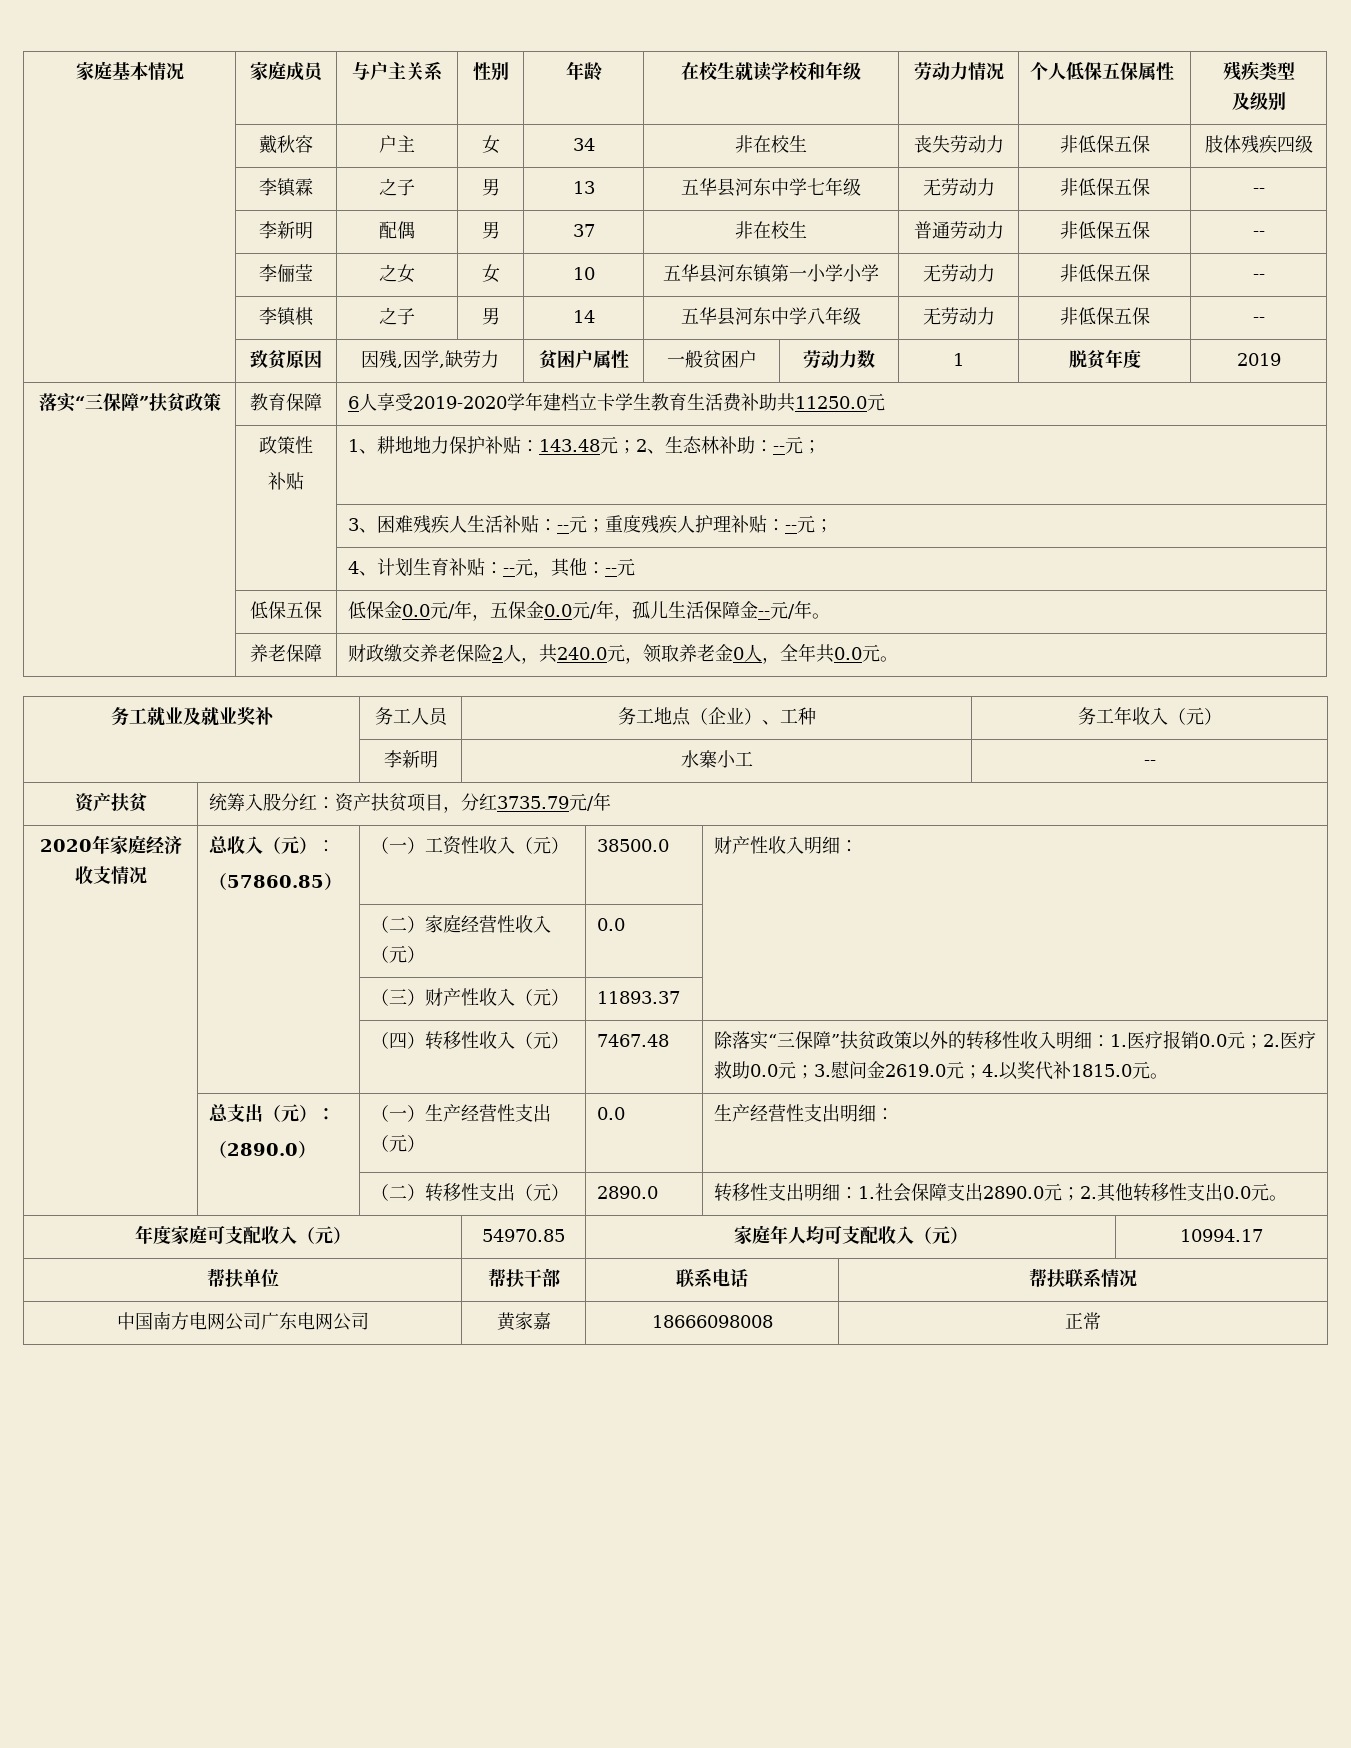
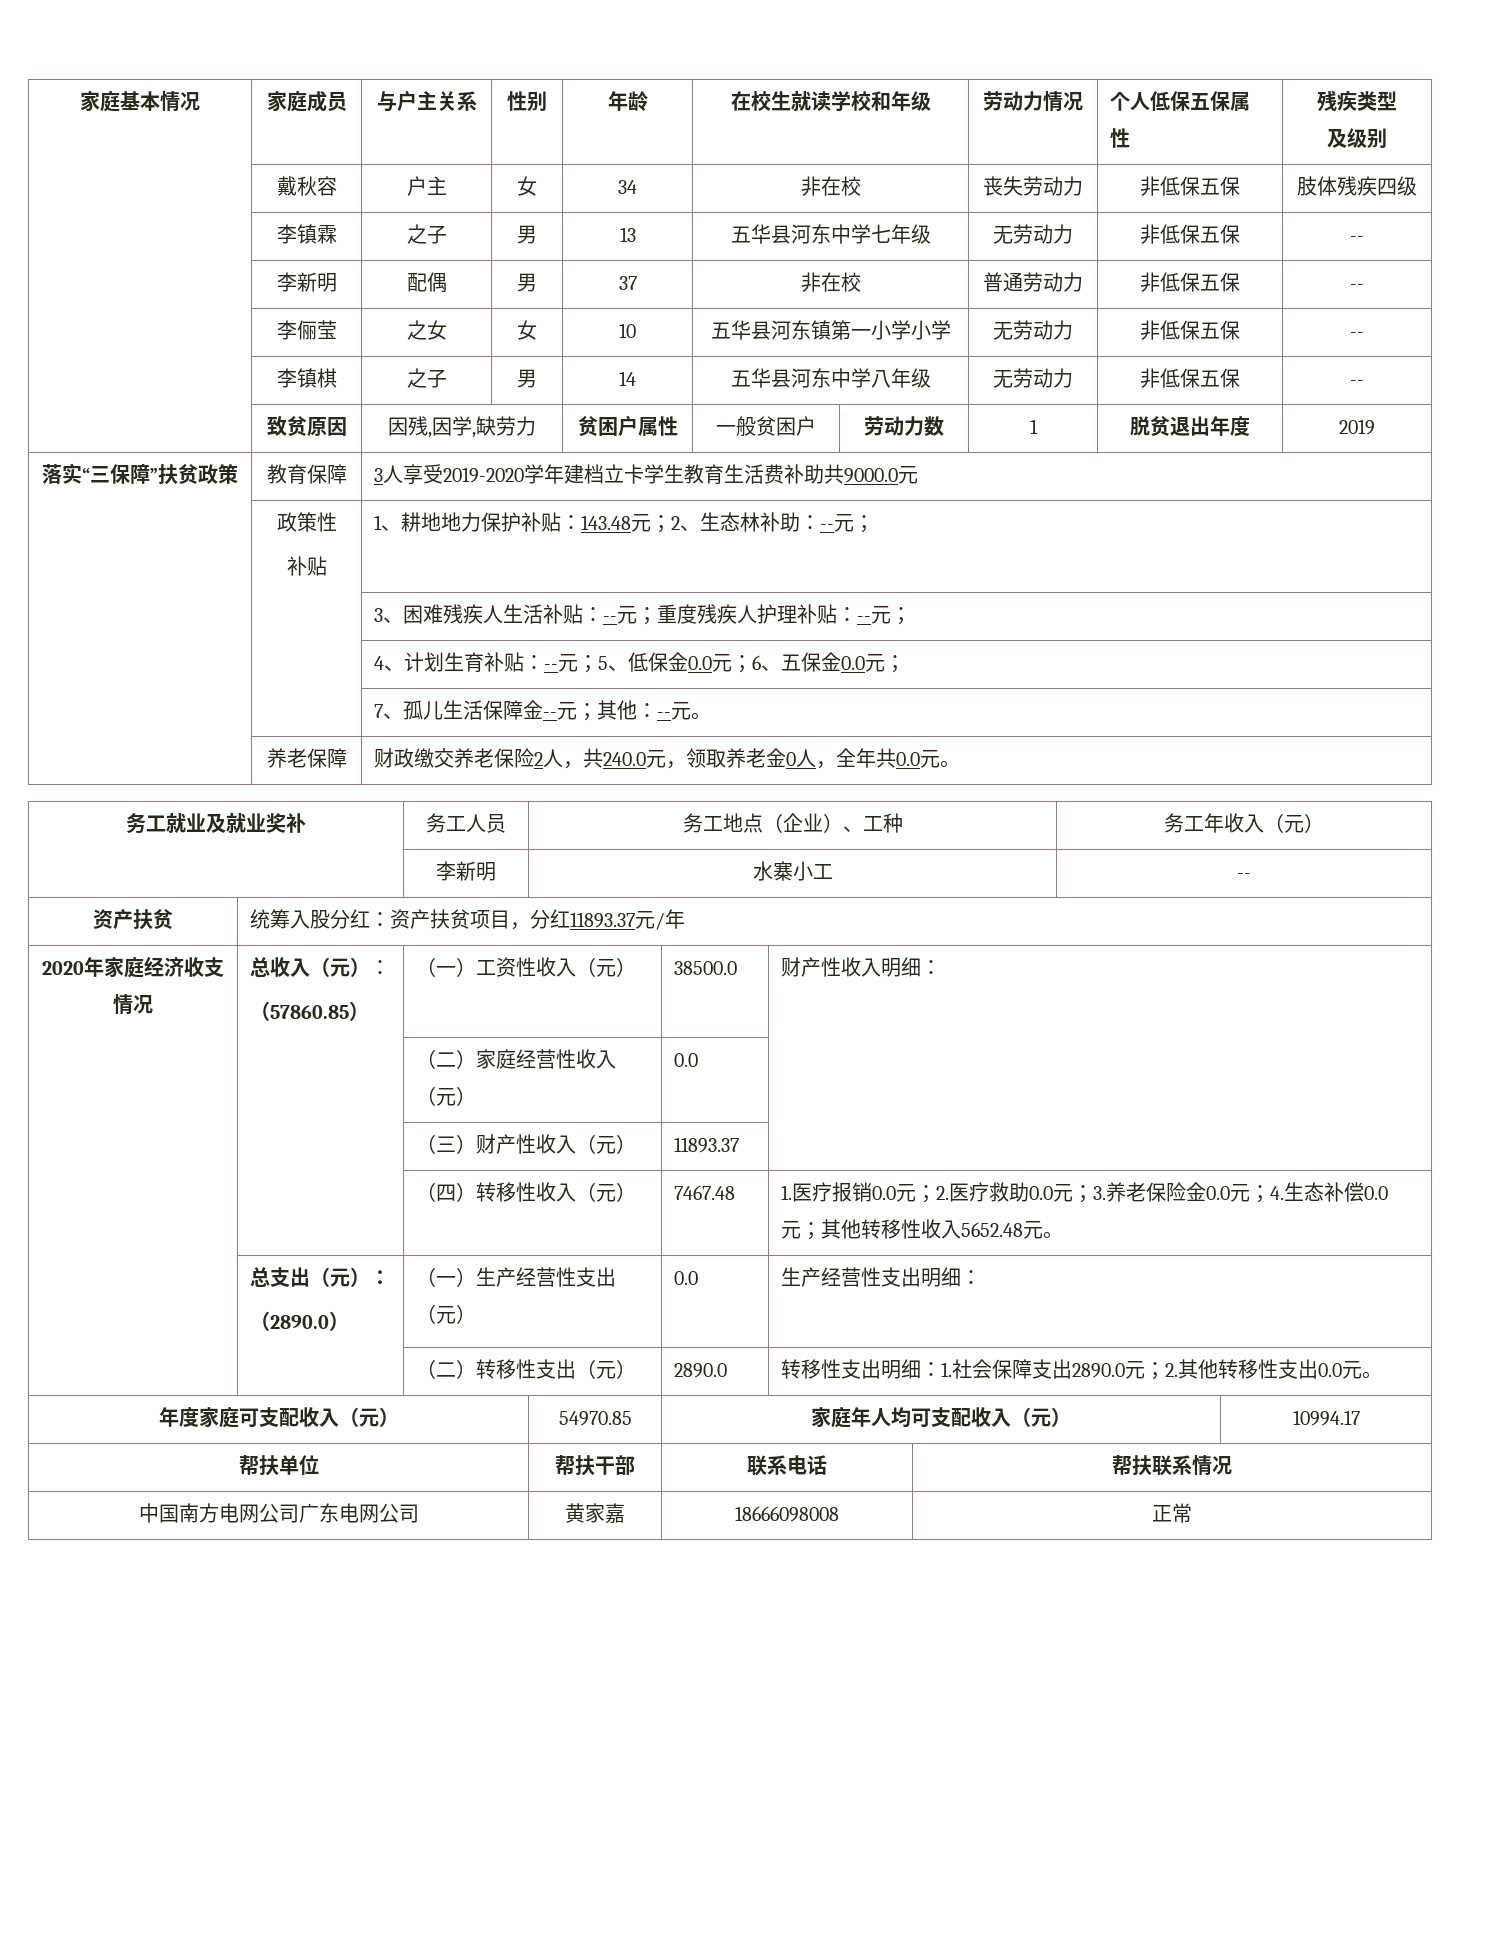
[789,135,807,152] 生 -> (861, 186) none
[789,221,807,238] 生 -> (861, 282) none
(1105, 359) none -> [1170,416,1210,436] 退出
[347,396,359,409] 6 -> [374,468,384,482] 3
[794,396,867,409] 11250.0 -> [844,468,899,483] 9000.0
[532,558,635,578] [250,601,323,619] ，其他：--元 // | 低保五保 | -> [578,655,629,673] ；5、
[447,600,490,621] /年， -> [732,655,782,673] ；6、
[589,600,632,621] /年， -> [885,655,906,673] [374,704,404,719] ； // | | 7、
[787,600,812,619] /年 -> [577,700,692,721] ；其他：--元
[496,796,569,809] 3735.79 -> [570,912,636,928] 11893.37
[713,1031,1110,1050] 除落实“三保障”扶贫政策以外的转移性收入明细： -> (736, 1192) none
[830,1061,1132,1080] 慰问金2619.0元；4.以奖代补1815.0 -> [1106,1182,1389,1203] [781,1219,1024,1240] 养老保险金0.0元；4.生态补偿0.0元；其他转移性收入5652.48

